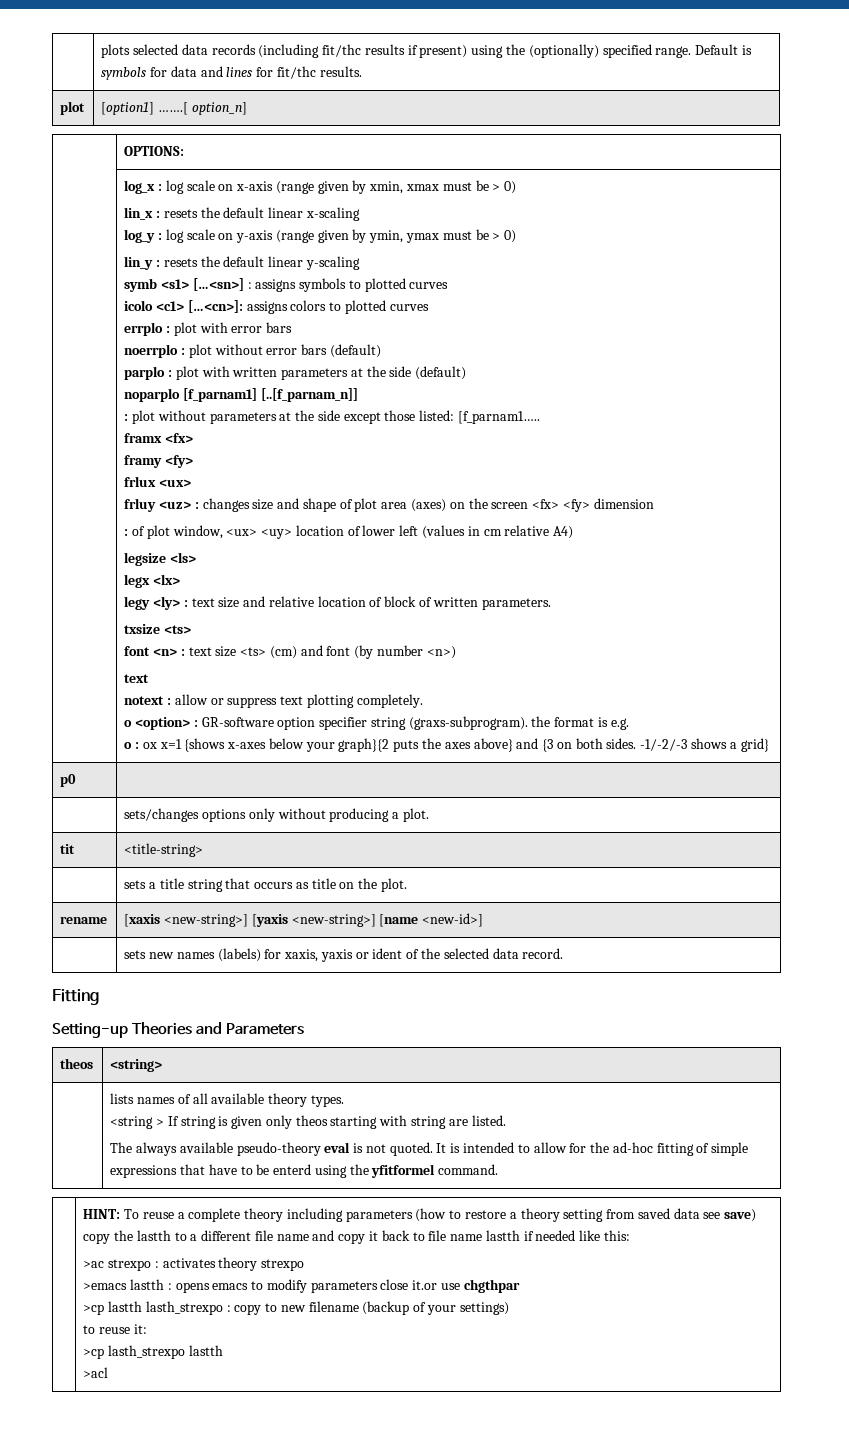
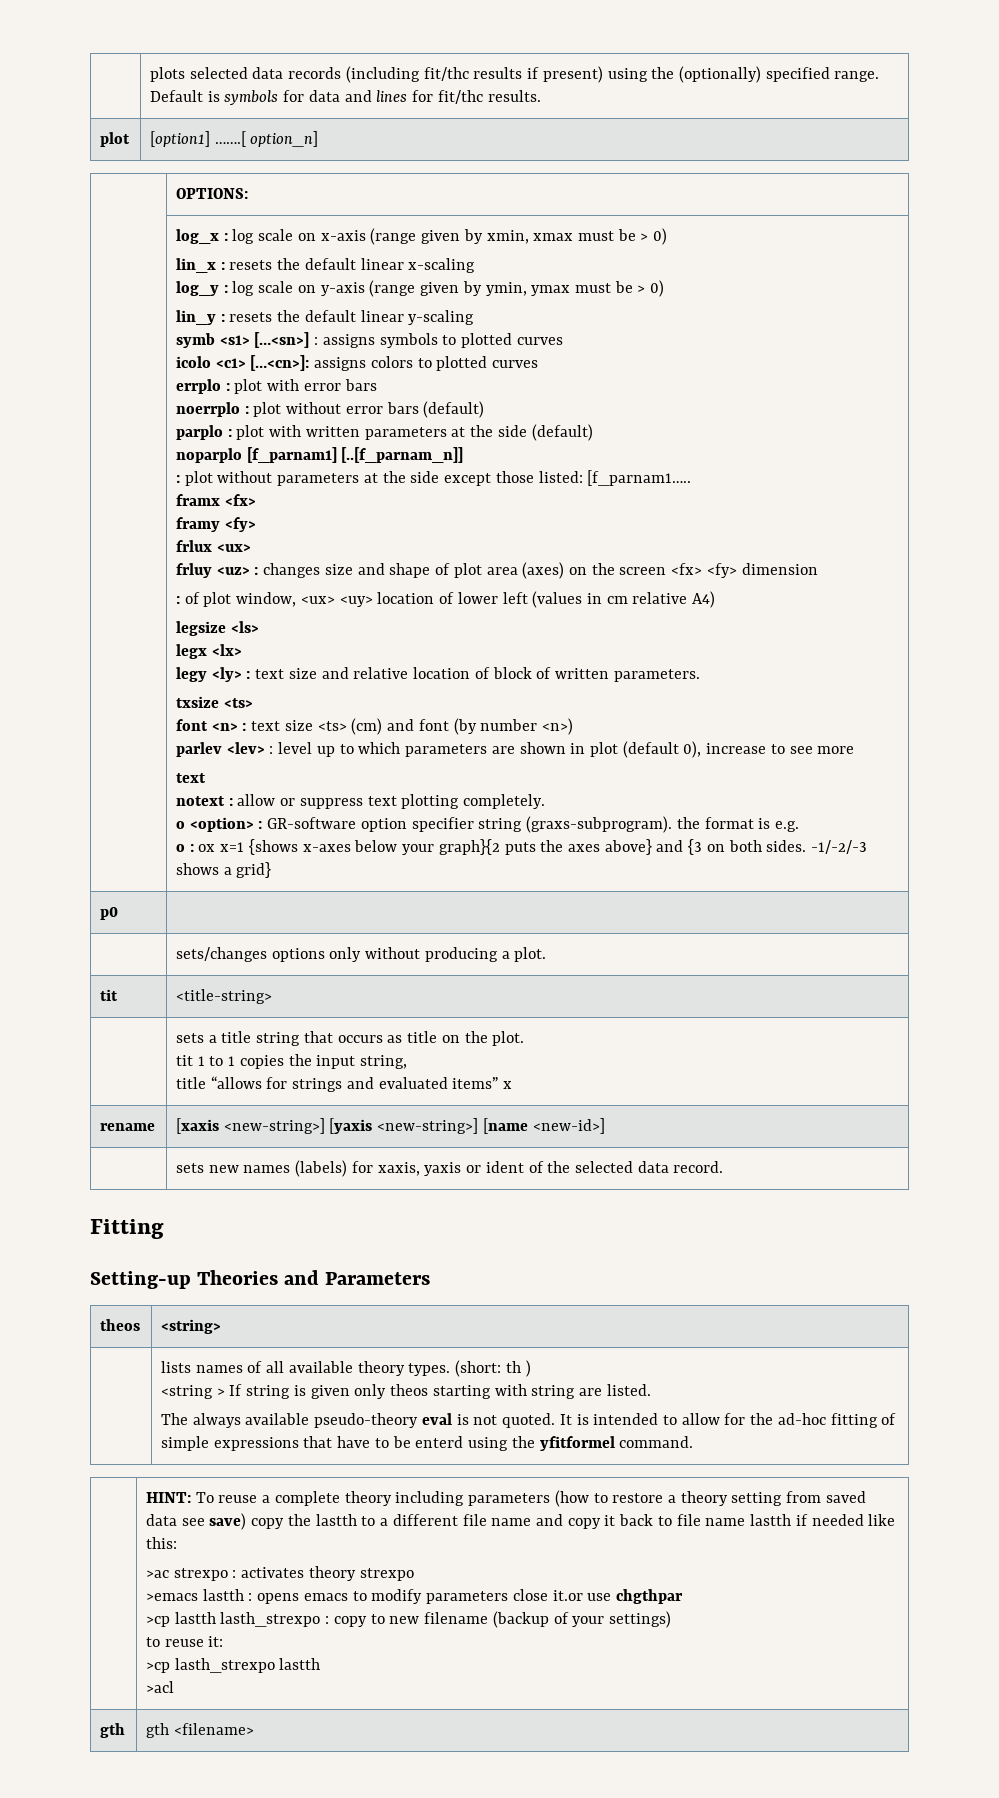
(456, 652) none -> [176,741,855,758] // parlev <lev> : level up to which parameters are shown in plot (default 0), increase to see more
(408, 885) none -> [176,1054,408,1069] [176,1076,513,1092] // tit 1 to 1 copies the input string, // title “allows for strings and evaluated items” x
(344, 1101) none -> [455,1360,531,1377] (short: th )
(109, 1372) none -> [100,1723,126,1738] [146,1723,254,1738] // gth | gth <filename>

